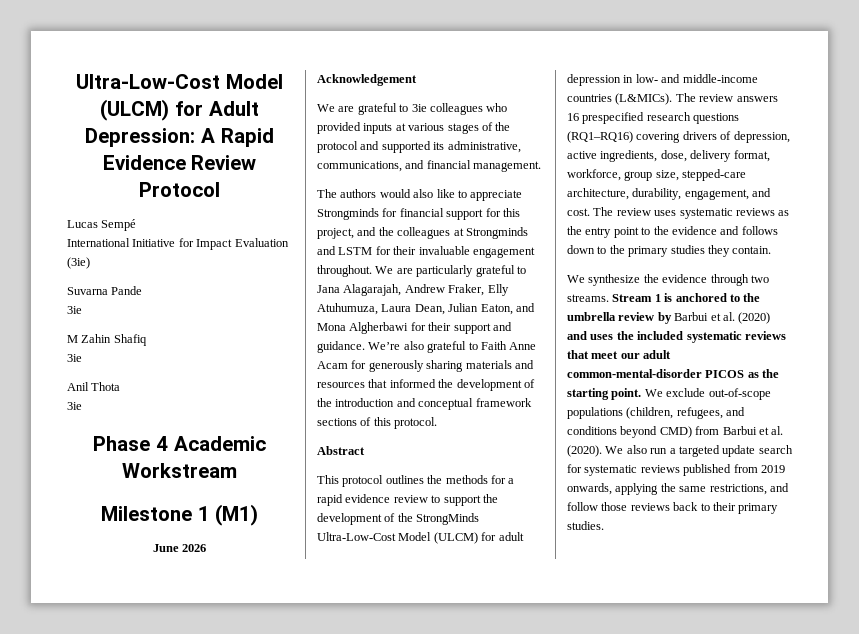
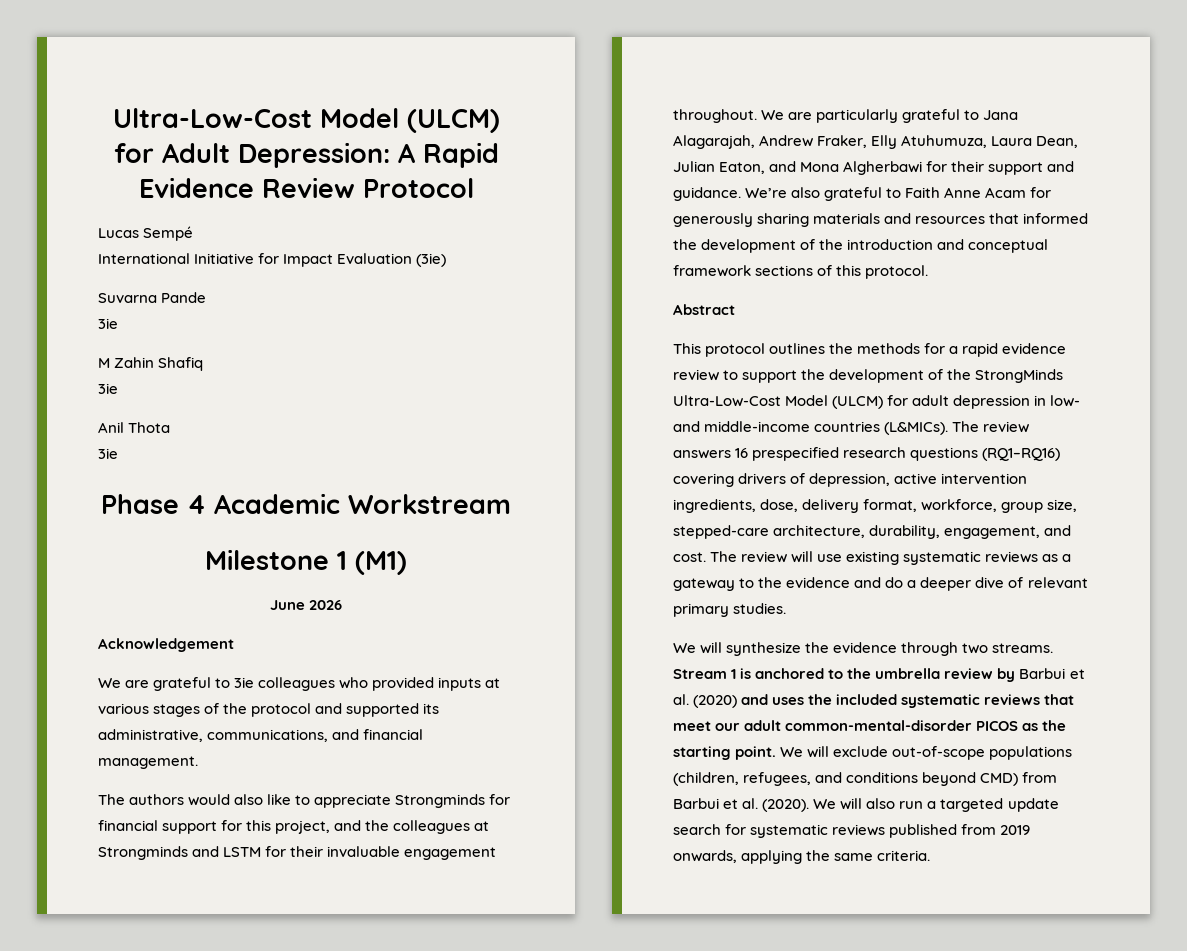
(597, 155) none -> [941,473,1028,484] intervention
[654,208,790,219] [567,226,778,238] [567,245,772,257] [567,275,585,283] uses systematic reviews as the entry point to the evidence and follows down to the primary studies they contain. // We -> [791,551,1072,565] [673,577,1088,591] [673,603,787,617] [673,642,723,654] will use existing systematic reviews as a gateway to the evidence and do a deeper dive of relevant primary studies. // We will
(663, 393) none -> [807,746,830,758] will
(624, 450) none -> [840,798,863,810] will
[709,483,789,495] [567,502,779,514] [567,521,604,530] restrictions, and follow those reviews back to their primary studies. -> [877,850,931,861] criteria.

